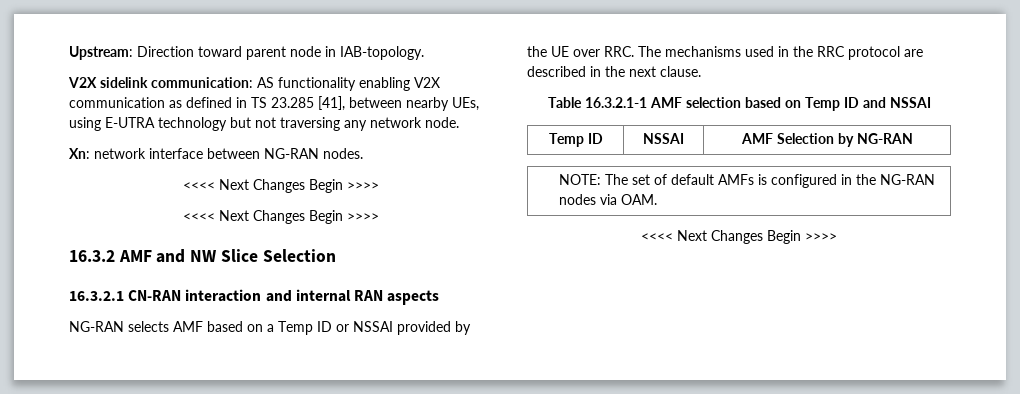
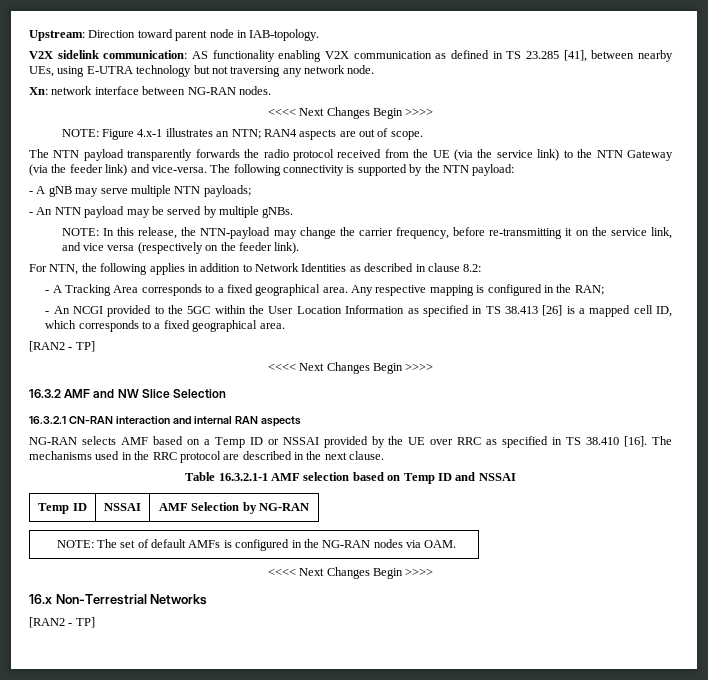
(379, 186) none -> [61,128,423,140] [29,149,674,161] [29,164,515,176] [29,185,251,197] [29,206,294,218] [61,227,673,239] [61,242,300,254] [29,263,482,275] [45,284,604,296] [45,305,672,317] [45,320,285,332] [29,341,95,352] // NOTE: Figure 4.x-1 illustrates an NTN; RAN4 aspects are out of scope. // The NTN payload transparently forwards the radio protocol received from the UE (via the service link) to the NTN Gateway (via the feeder link) and vice-versa. The following connectivity is supported by the NTN payload: // - A gNB may serve multiple NTN payloads; // - An NTN payload may be served by multiple gNBs. // NOTE: In this release, the NTN-payload may change the carrier frequency, before re-transmitting it on the service link, and vice versa (respectively on the feeder link). // For NTN, the following applies in addition to Network Identities as described in clause 8.2: // - A Tracking Area corresponds to a fixed geographical area. Any respective mapping is configured in the RAN; // - An NCGI provided to the 5GC within the User Location Information as specified in TS 38.413 [26] is a mapped cell ID, which corresponds to a fixed geographical area. // [RAN2 - TP]
[604,46,634,57] RRC. -> [457,436,648,448] RRC as specified in TS 38.410 [16].
(837, 237) none -> [29,594,208,605] [29,617,95,628] // 16.x Non-Terrestrial Networks // [RAN2 - TP]

